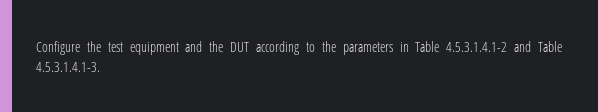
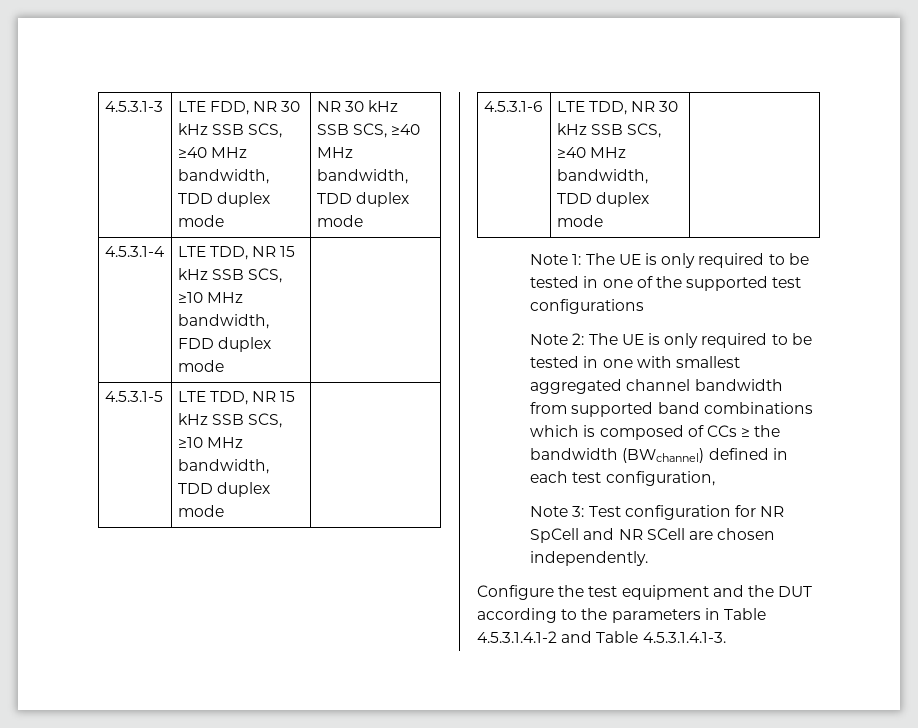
(36, 48) none -> [104,101,163,112] [177,101,301,115] [177,123,283,138] [177,147,248,158] [177,169,269,184] [177,192,271,207] [177,215,224,227] [316,100,399,112] [316,123,421,138] [316,147,353,158] [316,169,408,184] [316,192,410,207] [316,215,363,227] [104,246,165,257] [177,246,296,260] [177,268,283,283] [177,292,244,303] [177,314,269,329] [177,337,272,352] [177,360,224,372] [104,391,163,402] [177,391,296,405] [177,413,283,428] [177,437,244,448] [177,459,269,474] [177,482,271,497] [177,505,224,517] [483,101,542,112] [556,101,679,115] [556,123,662,138] [556,147,627,158] [556,169,648,184] [556,192,650,207] [556,215,603,227] [530,253,809,268] [530,276,802,291] [530,299,645,314] [530,333,812,348] [530,356,740,368] [530,379,783,394] [530,402,813,417] [530,425,781,440] [530,448,788,463] [530,471,715,486] [530,505,785,520] [530,528,776,543] [530,551,649,566] 4.5.3.1-3 | LTE FDD, NR 30 kHz SSB SCS, ≥40 MHz bandwidth, TDD duplex mode | NR 30 kHz SSB SCS, ≥40 MHz bandwidth, TDD duplex mode // 4.5.3.1-4 | LTE TDD, NR 15 kHz SSB SCS, ≥10 MHz bandwidth, FDD duplex mode | // 4.5.3.1-5 | LTE TDD, NR 15 kHz SSB SCS, ≥10 MHz bandwidth, TDD duplex mode | // 4.5.3.1-6 | LTE TDD, NR 30 kHz SSB SCS, ≥40 MHz bandwidth, TDD duplex mode | // Note 1: The UE is only required to be tested in one of the supported test configurations // Note 2: The UE is only required to be tested in one with smallest aggregated channel bandwidth from supported band combinations which is composed of CCs ≥ the bandwidth (BWchannel) defined in each test configuration, // Note 3: Test configuration for NR SpCell and NR SCell are chosen independently. //

